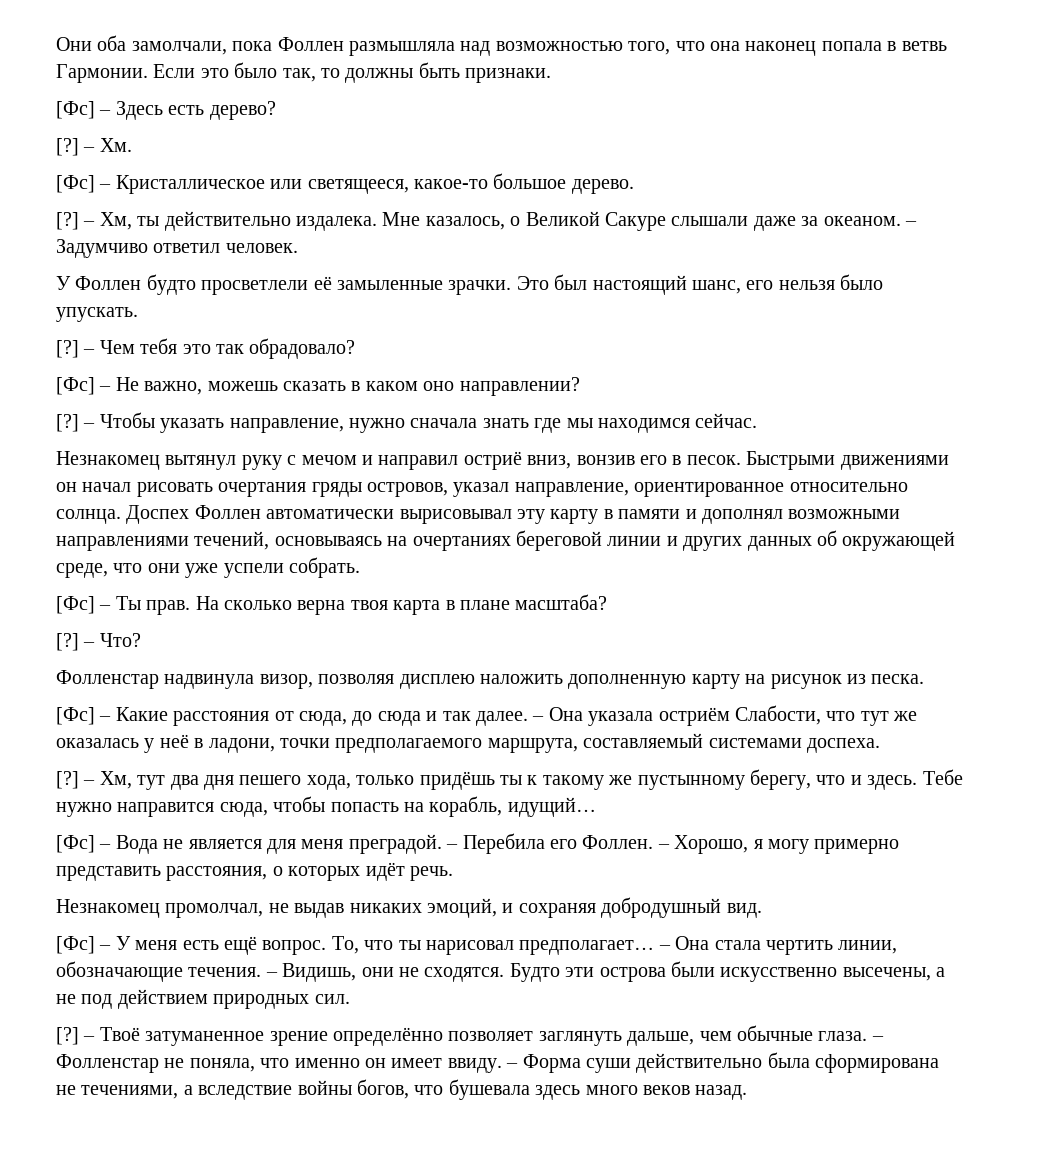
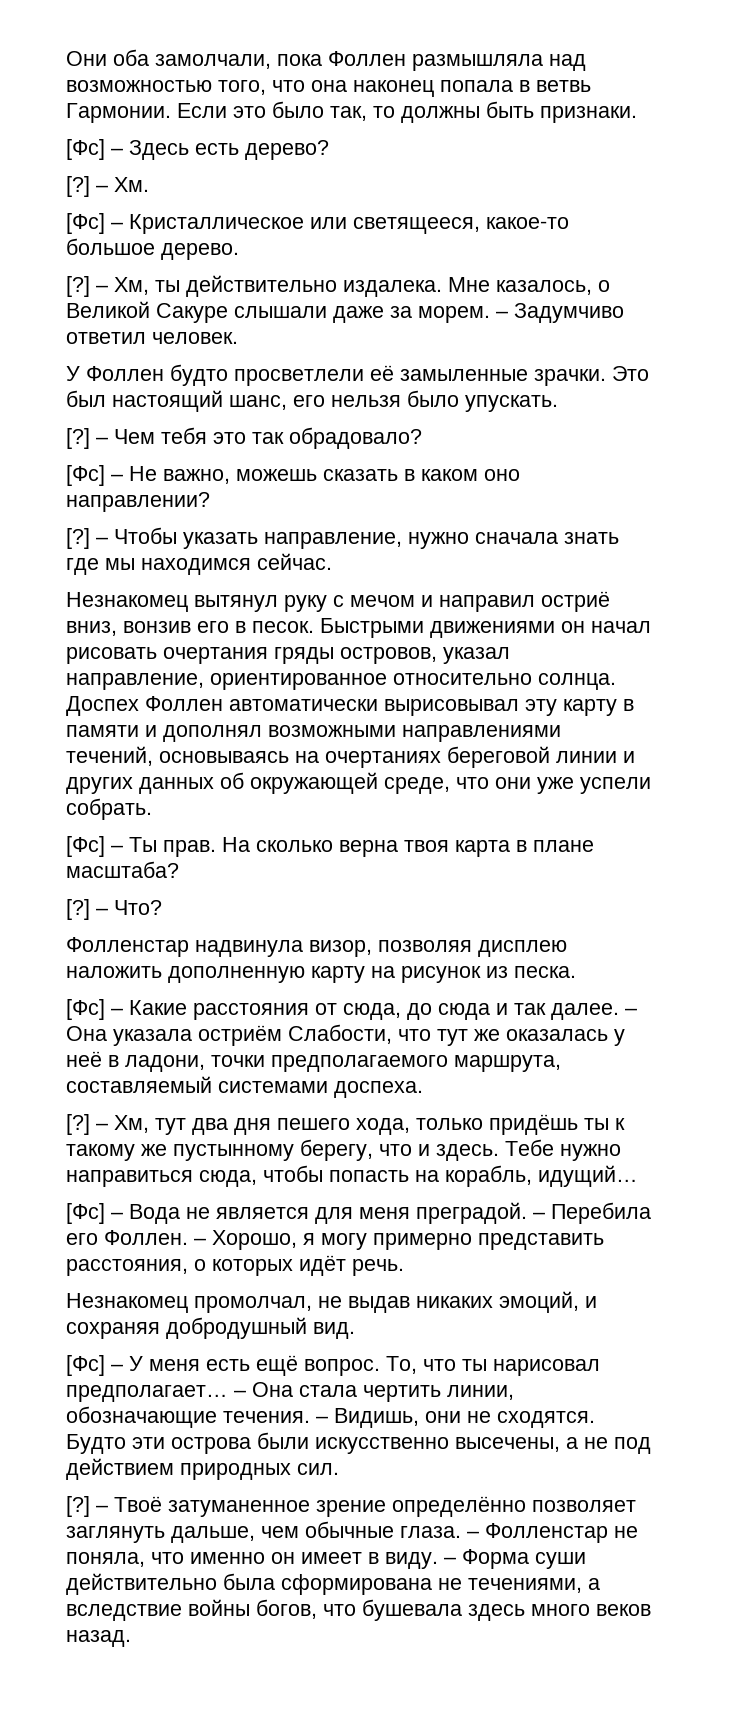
[823,216,901,226] океаном. -> [418,306,490,323] морем.
[117,802,215,817] направится -> [66,1170,193,1187] направиться
[447,1058,502,1073] ввиду. -> [368,1552,438,1569] в виду.

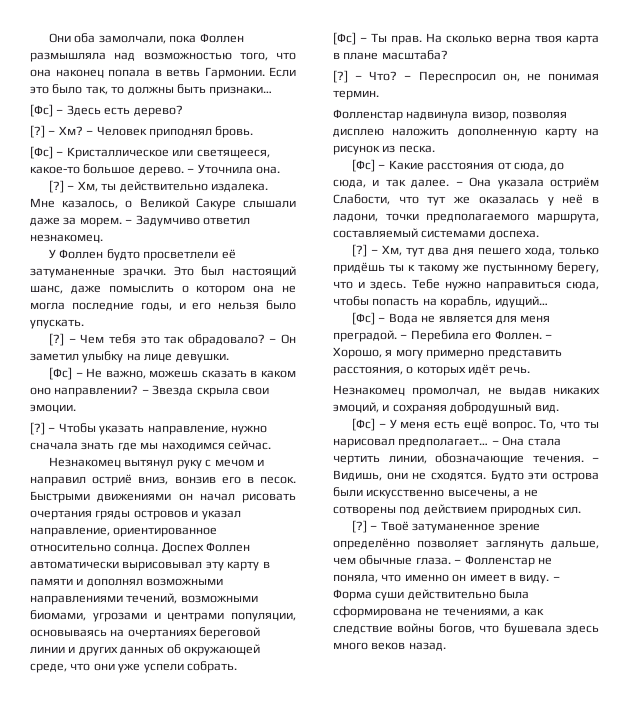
[540,106,637,123] признаки. -> [209,86,273,96] признаки…
[114,177,149,192] Хм. -> [58,126,254,138] Хм? – Человек приподнял бровь.
(239, 251) none -> [187,164,280,174] – Уточнила она.
[152,332,238,344] человек. -> [30,234,103,243] незнакомец.
[400,369,528,381] замыленные -> [30,268,115,278] затуманенные
(287, 402) none -> [70,285,297,295] [30,302,186,311] даже помыслить о котором она не могла последние годы, и
(422, 438) none -> [269,334,296,344] [30,351,229,363] – Он заметил улыбку на лице девушки.
(210, 502) none -> [141,385,269,397] [30,404,76,413] – Звезда скрыла свои эмоции.
[340,647,437,664] островов, -> [133,510,199,520] островов и
(153, 756) none -> [180,595,258,603] [30,610,296,622] возможными биомами, угрозами и центрами популяции,
(162, 907) none -> [404,71,599,83] [333,90,379,100] – Переспросил он, не понимая термин.
[438,1003,490,1020] сюда -> [333,179,366,188] сюда,
(608, 1443) none -> [333,506,396,516] сотворены
[66,1604,182,1621] вследствие -> [523,608,544,616] [333,625,393,634] как следствие

